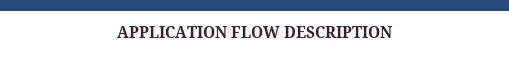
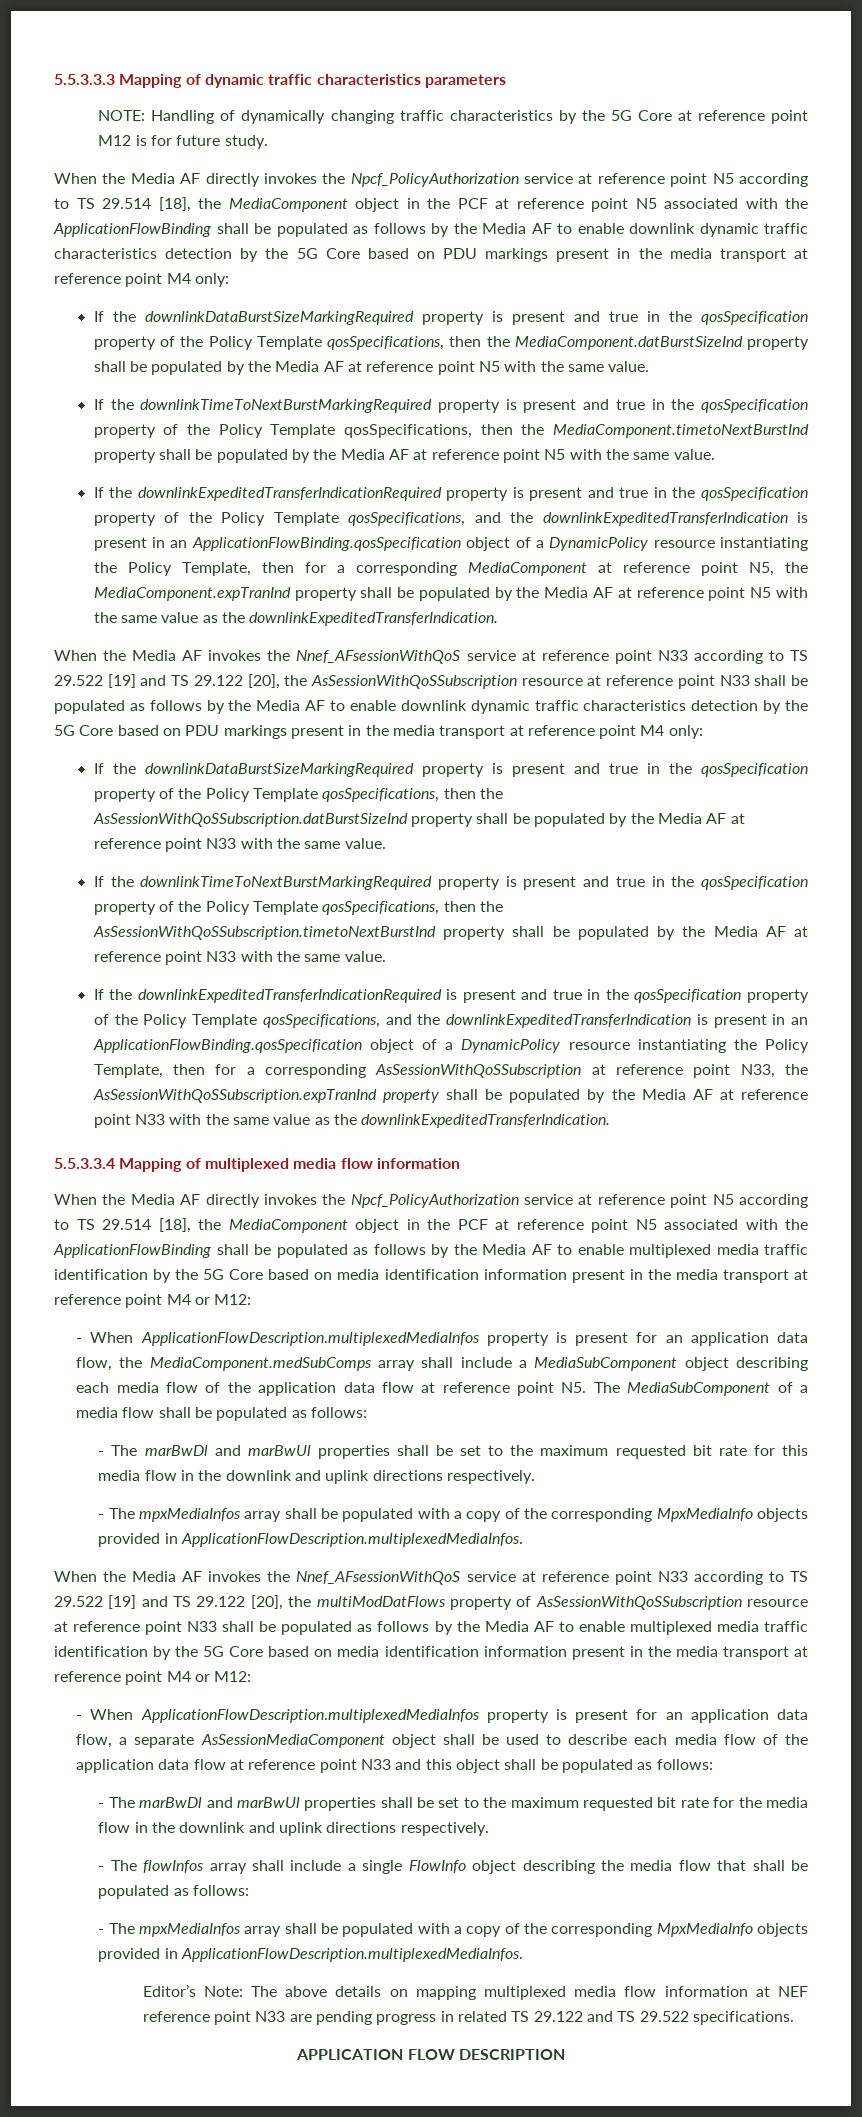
(116, 32) none -> [54,74,506,88] [98,110,809,124] [98,135,268,149] [54,173,808,187] [54,197,808,212] [53,223,808,237] [54,248,808,262] [54,273,229,287] [93,311,808,325] [93,336,809,350] [93,361,650,375] [93,399,809,413] [93,424,810,438] [93,449,715,463] [93,487,808,501] [93,512,808,526] [93,537,808,551] [93,562,809,576] [93,587,808,601] [93,612,499,626] [54,650,808,664] [54,674,808,689] [54,700,809,714] [54,725,703,739] [93,763,808,777] [93,788,504,802] [92,813,745,827] [93,838,386,852] [93,876,809,890] [93,901,504,915] [92,926,808,940] [93,951,386,965] [93,989,809,1003] [93,1014,809,1028] [92,1039,810,1053] [93,1064,809,1078] [92,1089,809,1103] [93,1114,611,1128] [54,1158,460,1172] [54,1194,808,1208] [54,1218,808,1233] [53,1244,808,1258] [54,1269,809,1283] [54,1294,252,1308] [76,1332,808,1346] [76,1357,808,1371] [76,1382,808,1396] [76,1407,368,1421] [98,1445,808,1459] [98,1470,535,1484] [98,1508,808,1522] [98,1533,523,1547] [54,1571,808,1585] [54,1595,809,1610] [54,1621,808,1635] [54,1646,809,1660] [54,1671,252,1685] [76,1709,808,1723] [76,1734,808,1748] [76,1759,713,1773] [98,1797,809,1811] [98,1822,489,1836] [98,1860,808,1874] [98,1885,249,1899] [98,1923,808,1937] [98,1948,523,1962] [142,1984,808,2000] [142,2011,794,2025] 5.5.3.3.3 Mapping of dynamic traffic characteristics parameters // NOTE: Handling of dynamically changing traffic characteristics by the 5G Core at reference point M12 is for future study. // When the Media AF directly invokes the Npcf_PolicyAuthorization service at reference point N5 according to TS 29.514 [18], the MediaComponent object in the PCF at reference point N5 associated with the ApplicationFlowBinding shall be populated as follows by the Media AF to enable downlink dynamic traffic characteristics detection by the 5G Core based on PDU markings present in the media transport at reference point M4 only: // If the downlinkDataBurstSizeMarkingRequired property is present and true in the qosSpecification property of the Policy Template qosSpecifications, then the MediaComponent.datBurstSizeInd property shall be populated by the Media AF at reference point N5 with the same value. // If the downlinkTimeToNextBurstMarkingRequired property is present and true in the qosSpecification property of the Policy Template qosSpecifications, then the MediaComponent.timetoNextBurstInd property shall be populated by the Media AF at reference point N5 with the same value. // If the downlinkExpeditedTransferIndicationRequired property is present and true in the qosSpecification property of the Policy Template qosSpecifications, and the downlinkExpeditedTransferIndication is present in an ApplicationFlowBinding.qosSpecification object of a DynamicPolicy resource instantiating the Policy Template, then for a corresponding MediaComponent at reference point N5, the MediaComponent.expTranInd property shall be populated by the Media AF at reference point N5 with the same value as the downlinkExpeditedTransferIndication. // When the Media AF invokes the Nnef_AFsessionWithQoS service at reference point N33 according to TS 29.522 [19] and TS 29.122 [20], the AsSessionWithQoSSubscription resource at reference point N33 shall be populated as follows by the Media AF to enable downlink dynamic traffic characteristics detection by the 5G Core based on PDU markings present in the media transport at reference point M4 only: // If the downlinkDataBurstSizeMarkingRequired property is present and true in the qosSpecification property of the Policy Template qosSpecifications, then the AsSessionWithQoSSubscription.datBurstSizeInd property shall be populated by the Media AF at reference point N33 with the same value. // If the downlinkTimeToNextBurstMarkingRequired property is present and true in the qosSpecification property of the Policy Template qosSpecifications, then the AsSessionWithQoSSubscription.timetoNextBurstInd property shall be populated by the Media AF at reference point N33 with the same value. // If the downlinkExpeditedTransferIndicationRequired is present and true in the qosSpecification property of the Policy Template qosSpecifications, and the downlinkExpeditedTransferIndication is present in an ApplicationFlowBinding.qosSpecification object of a DynamicPolicy resource instantiating the Policy Template, then for a corresponding AsSessionWithQoSSubscription at reference point N33, the AsSessionWithQoSSubscription.expTranInd property shall be populated by the Media AF at reference point N33 with the same value as the downlinkExpeditedTransferIndication. // 5.5.3.3.4 Mapping of multiplexed media flow information // When the Media AF directly invokes the Npcf_PolicyAuthorization service at reference point N5 according to TS 29.514 [18], the MediaComponent object in the PCF at reference point N5 associated with the ApplicationFlowBinding shall be populated as follows by the Media AF to enable multiplexed media traffic identification by the 5G Core based on media identification information present in the media transport at reference point M4 or M12: // - When ApplicationFlowDescription.multiplexedMediaInfos property is present for an application data flow, the MediaComponent.medSubComps array shall include a MediaSubComponent object describing each media flow of the application data flow at reference point N5. The MediaSubComponent of a media flow shall be populated as follows: // - The marBwDl and marBwUl properties shall be set to the maximum requested bit rate for this media flow in the downlink and uplink directions respectively. // - The mpxMediaInfos array shall be populated with a copy of the corresponding MpxMediaInfo objects provided in ApplicationFlowDescription.multiplexedMediaInfos. // When the Media AF invokes the Nnef_AFsessionWithQoS service at reference point N33 according to TS 29.522 [19] and TS 29.122 [20], the multiModDatFlows property of AsSessionWithQoSSubscription resource at reference point N33 shall be populated as follows by the Media AF to enable multiplexed media traffic identification by the 5G Core based on media identification information present in the media transport at reference point M4 or M12: // - When ApplicationFlowDescription.multiplexedMediaInfos property is present for an application data flow, a separate AsSessionMediaComponent object shall be used to describe each media flow of the application data flow at reference point N33 and this object shall be populated as follows: // - The marBwDl and marBwUl properties shall be set to the maximum requested bit rate for the media flow in the downlink and uplink directions respectively. // - The flowInfos array shall include a single FlowInfo object describing the media flow that shall be populated as follows: // - The mpxMediaInfos array shall be populated with a copy of the corresponding MpxMediaInfo objects provided in ApplicationFlowDescription.multiplexedMediaInfos. // Editor’s Note: The above details on mapping multiplexed media flow information at NEF reference point N33 are pending progress in related TS 29.122 and TS 29.522 specifications. //

